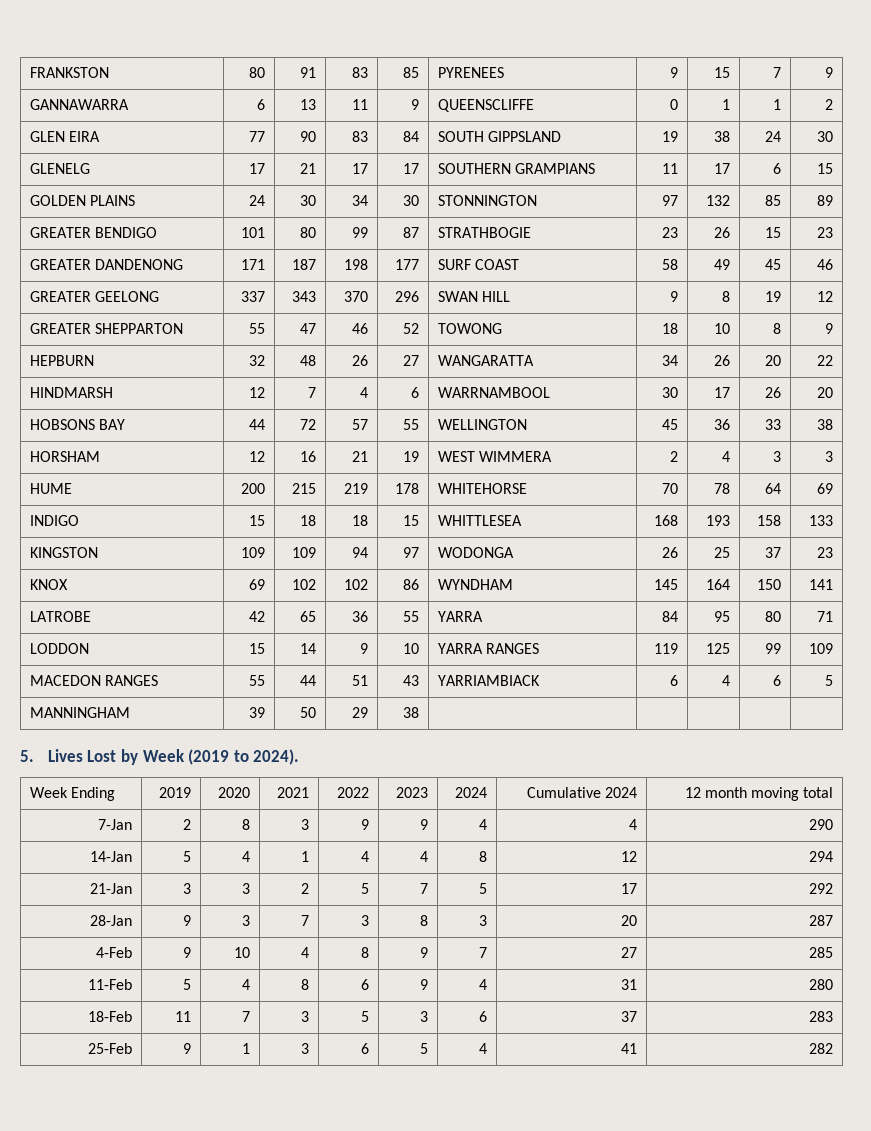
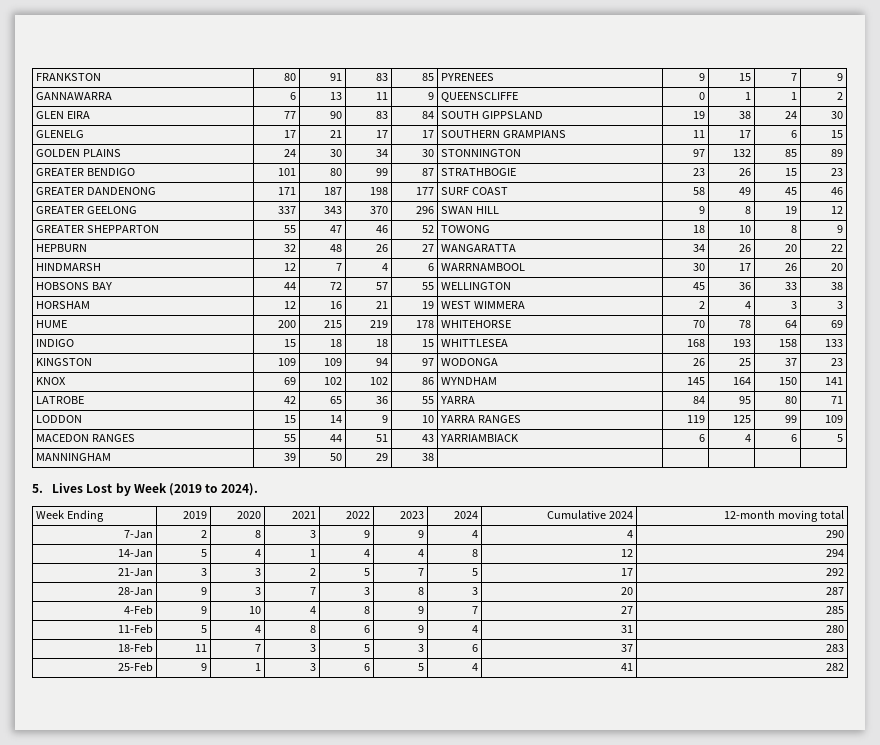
[684,787,748,798] 12 month -> [723,510,775,519] 12-month

